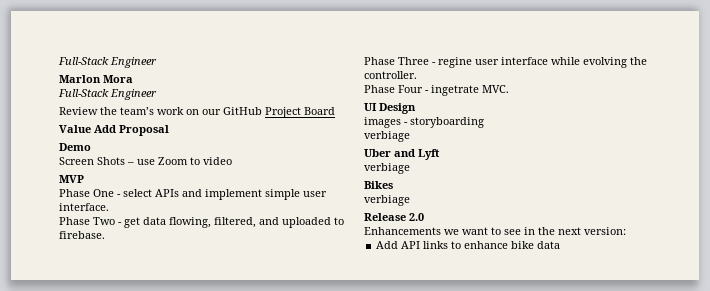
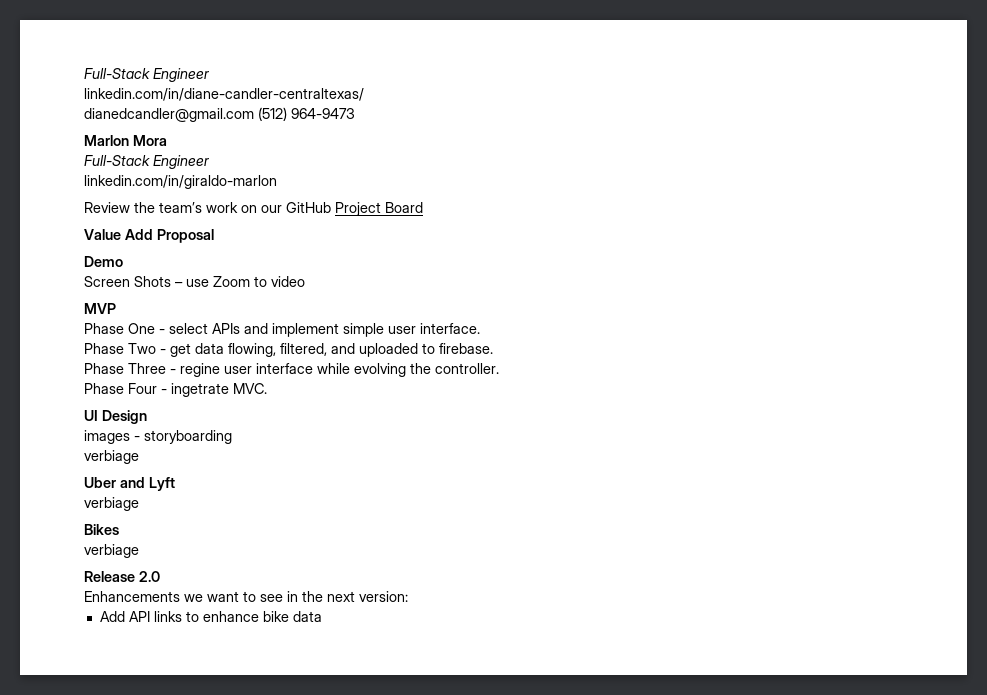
[58,57,157,68] Full-Stack Engineer -> [84,68,209,82] [84,88,364,101] [84,107,355,122] Full-Stack Engineer // linkedin.com/in/diane-candler-centraltexas/ // dianedcandler@gmail.com (512) 964-9473
(157, 94) none -> [84,175,277,189] // linkedin.com/in/giraldo-marlon

